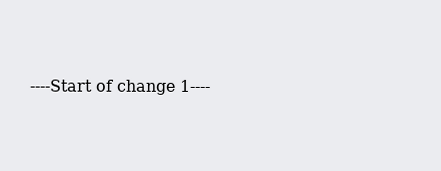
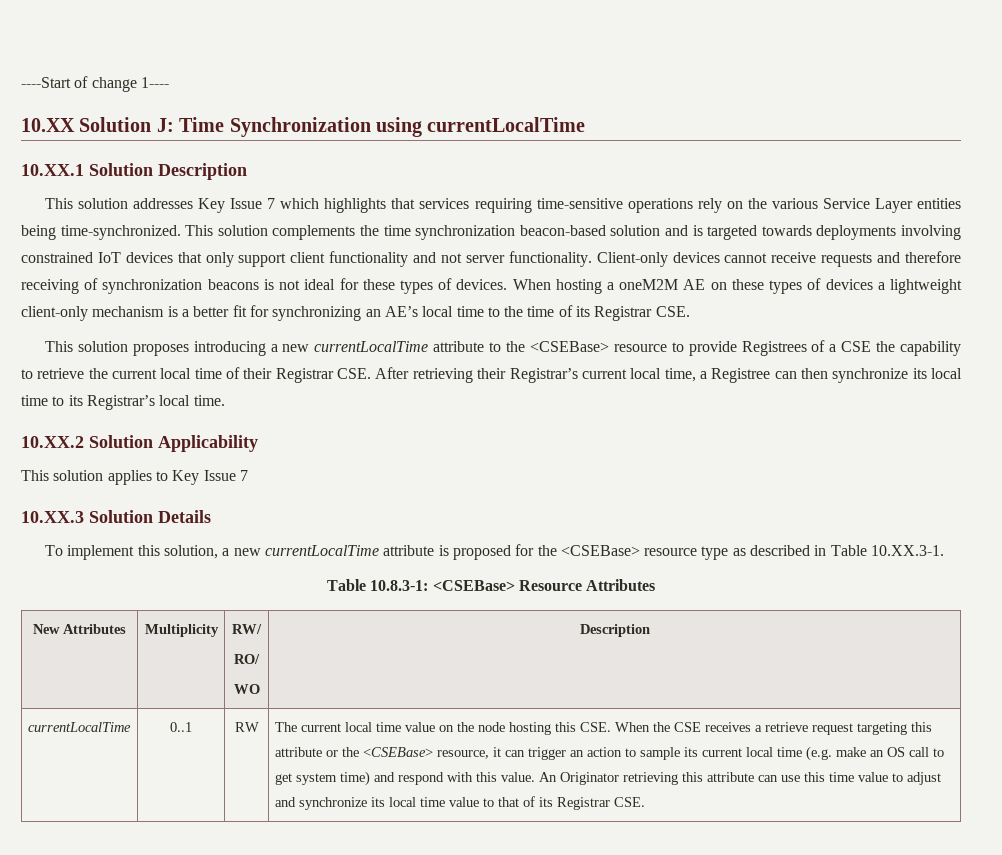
(211, 85) none -> [21,117,586,137] [21,163,247,180] [44,198,962,213] [21,225,962,240] [21,251,962,267] [21,278,963,294] [21,305,690,321] [44,340,962,356] [21,367,962,383] [21,395,225,410] [21,435,258,452] [21,470,248,485] [21,510,211,523] [44,544,945,560] [326,579,656,591] [33,624,126,634] [144,624,219,637] [232,624,262,634] [234,654,260,664] [233,684,260,694] [579,624,650,637] [27,722,131,732] [170,722,192,732] [234,722,259,732] [274,722,932,735] [274,746,944,761] [274,771,941,786] [274,796,645,810] // 10.XX Solution J: Time Synchronization using currentLocalTime // 10.XX.1 Solution Description // This solution addresses Key Issue 7 which highlights that services requiring time-sensitive operations rely on the various Service Layer entities being time-synchronized. This solution complements the time synchronization beacon-based solution and is targeted towards deployments involving constrained IoT devices that only support client functionality and not server functionality. Client-only devices cannot receive requests and therefore receiving of synchronization beacons is not ideal for these types of devices. When hosting a oneM2M AE on these types of devices a lightweight client-only mechanism is a better fit for synchronizing an AE’s local time to the time of its Registrar CSE. // This solution proposes introducing a new currentLocalTime attribute to the <CSEBase> resource to provide Registrees of a CSE the capability to retrieve the current local time of their Registrar CSE. After retrieving their Registrar’s current local time, a Registree can then synchronize its local time to its Registrar’s local time. // 10.XX.2 Solution Applicability // This solution applies to Key Issue 7 // 10.XX.3 Solution Details // To implement this solution, a new currentLocalTime attribute is proposed for the <CSEBase> resource type as described in Table 10.XX.3-1. // Table 10.8.3-1: <CSEBase> Resource Attributes // New Attributes | Multiplicity | RW/ // RO/ // WO | Description // currentLocalTime | 0..1 | RW | The current local time value on the node hosting this CSE. When the CSE receives a retrieve request targeting this attribute or the <CSEBase> resource, it can trigger an action to sample its current local time (e.g. make an OS call to get system time) and respond with this value. An Originator retrieving this attribute can use this time value to adjust and synchronize its local time value to that of its Registrar CSE.

